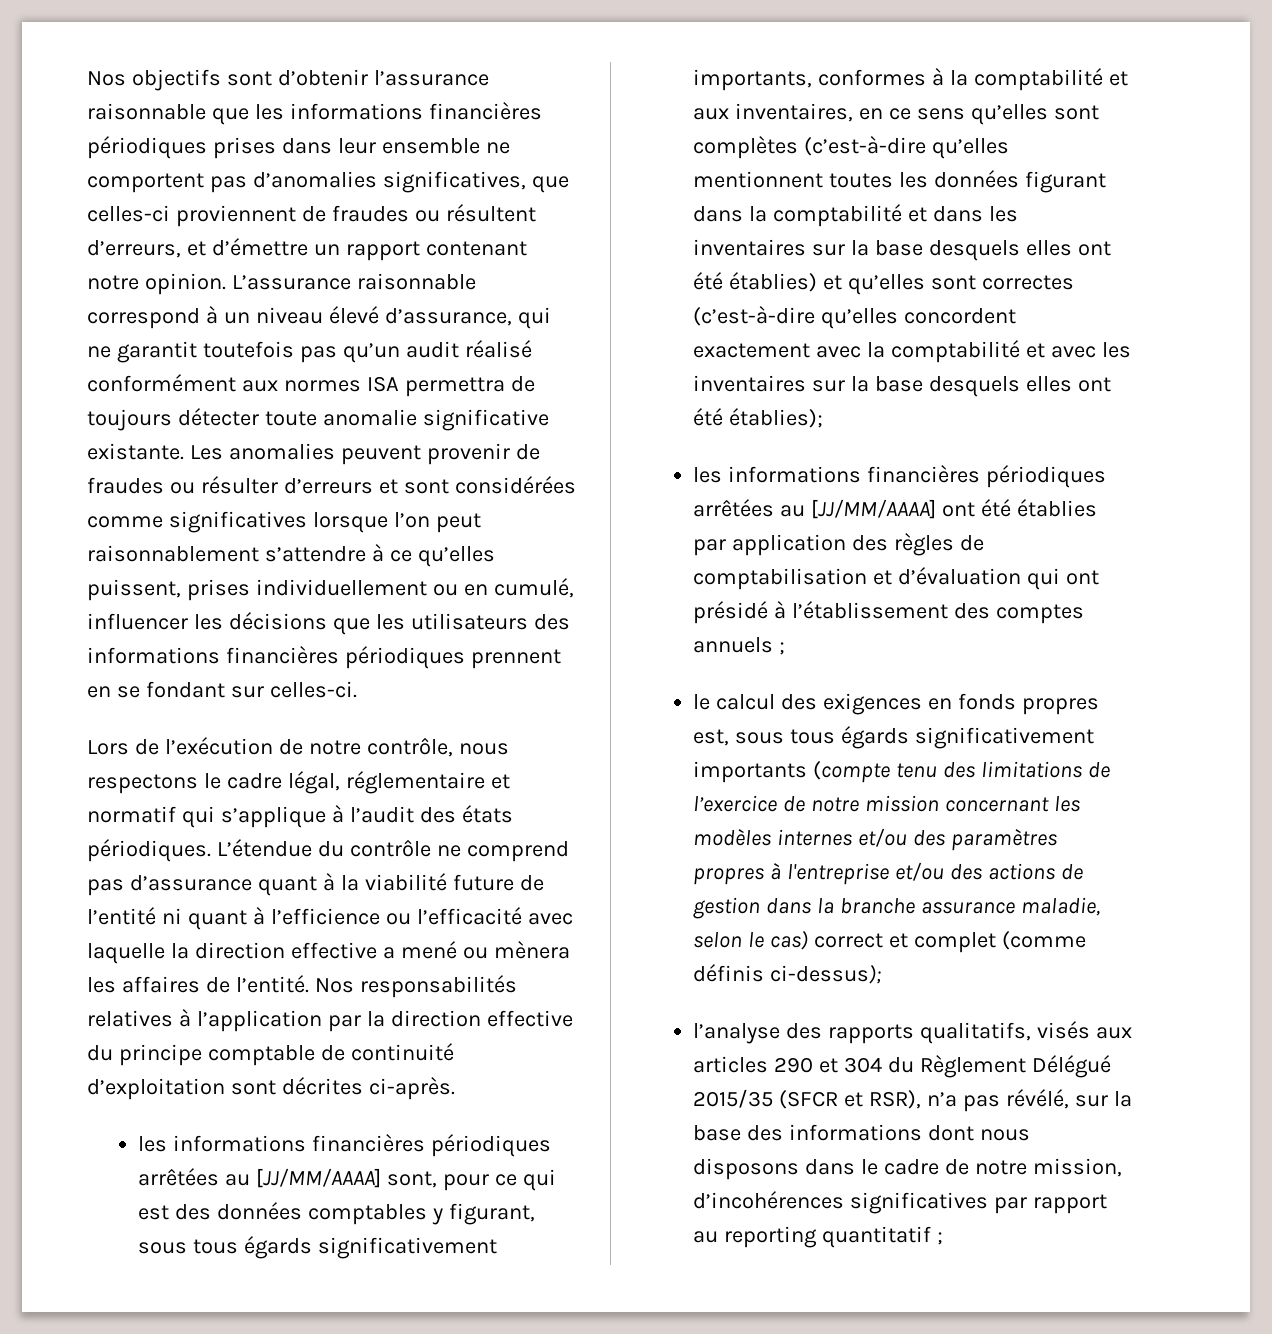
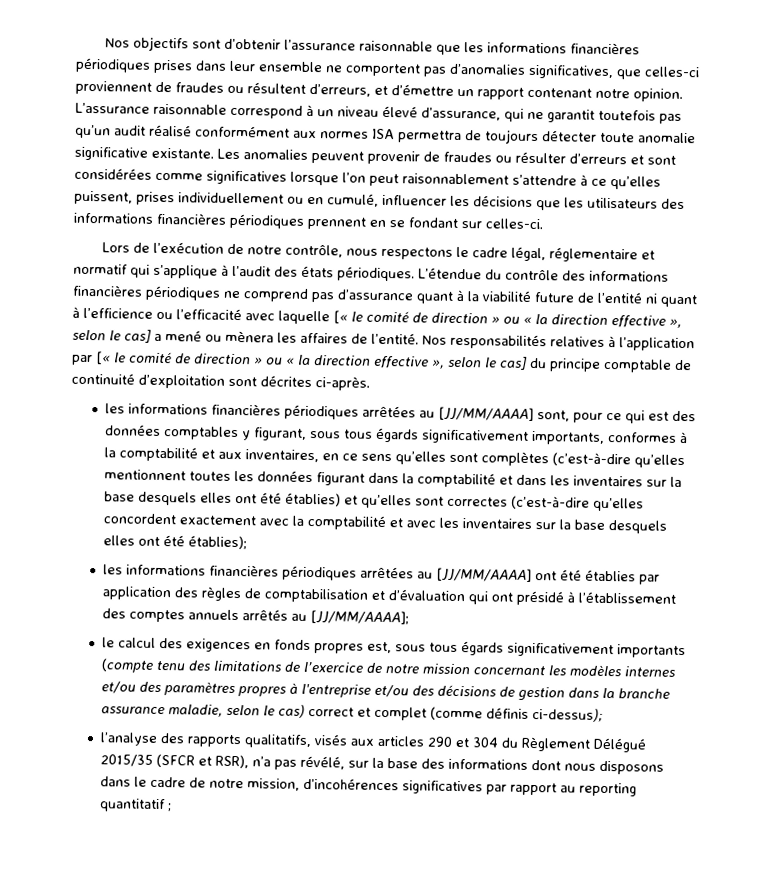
(431, 848) none -> [562,270,669,282] [72,284,221,301] des informations financières périodiques
[170,942,377,959] la direction effective -> [333,310,682,328] [72,329,152,343] [« le comité de direction » ou « la direction effective », selon le cas]
[366,1010,573,1027] la direction effective -> [96,351,528,370] [« le comité de direction » ou « la direction effective », selon le cas]
[779,642,786,655] ; -> [242,609,410,625] arrêtés au [JJ/MM/AAAA];
[988,863,1056,880] actions -> [437,684,497,697] décisions

